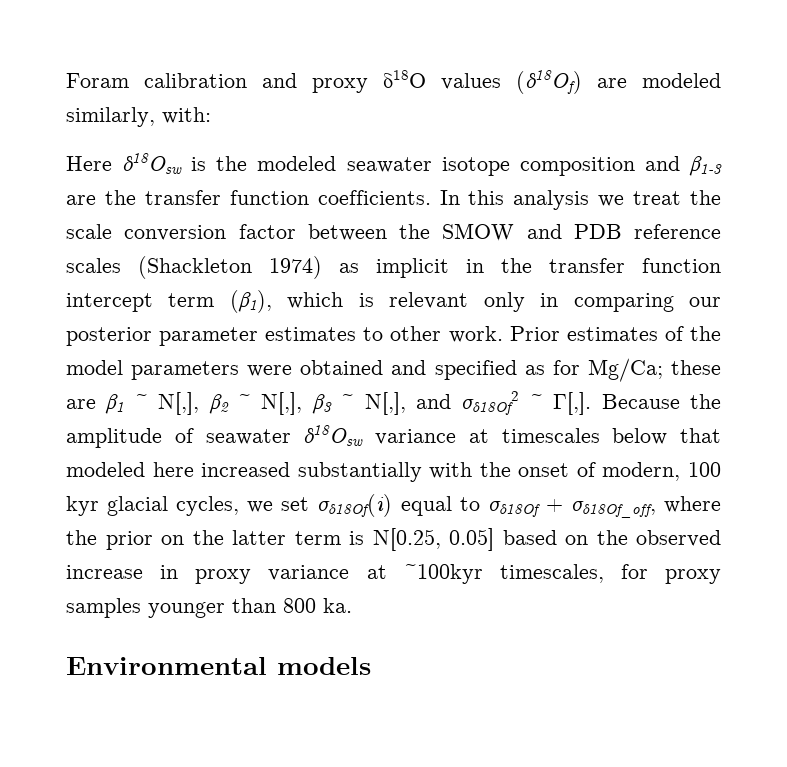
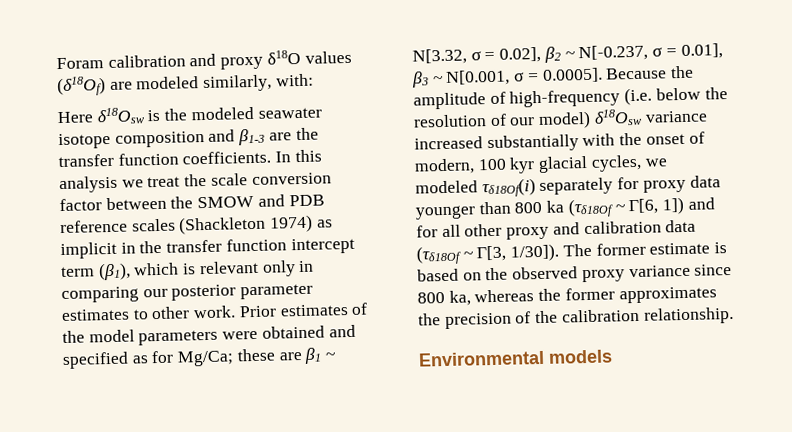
[158,391,721,415] [66,425,721,448] [66,462,194,477] N[,], β2 ~ N[,], β3 ~ N[,], and σδ18Of2 ~ Γ[,]. Because the amplitude of seawater δ18Osw variance at timescales below that modeled here -> [412,43,723,65] [411,65,695,88] [413,87,728,110] [413,108,708,129] N[3.32, σ = 0.02], β2 ~ N[-0.237, σ = 0.01], β3 ~ N[0.001, σ = 0.0005]. Because the amplitude of high-frequency (i.e. below the resolution of our model) δ18Osw variance
[281,494,721,518] [66,528,721,551] [66,564,721,584] [66,598,352,618] set σδ18Of(i) equal to σδ18Of + σδ18Of_off, where the prior on the latter term is N[0.25, 0.05] based on the observed increase in proxy variance at ~100kyr timescales, for proxy samples younger than 800 ka. -> [415,175,721,198] [415,196,715,220] [416,219,697,240] [416,242,728,265] [417,263,733,283] [417,286,717,306] [418,306,734,330] modeled τδ18Of(i) separately for proxy data younger than 800 ka (τδ18Of ~ Γ[6, 1]) and for all other proxy and calibration data (τδ18Of ~ Γ[3, 1/30]). The former estimate is based on the observed proxy variance since 800 ka, whereas the former approximates the precision of the calibration relationship.

